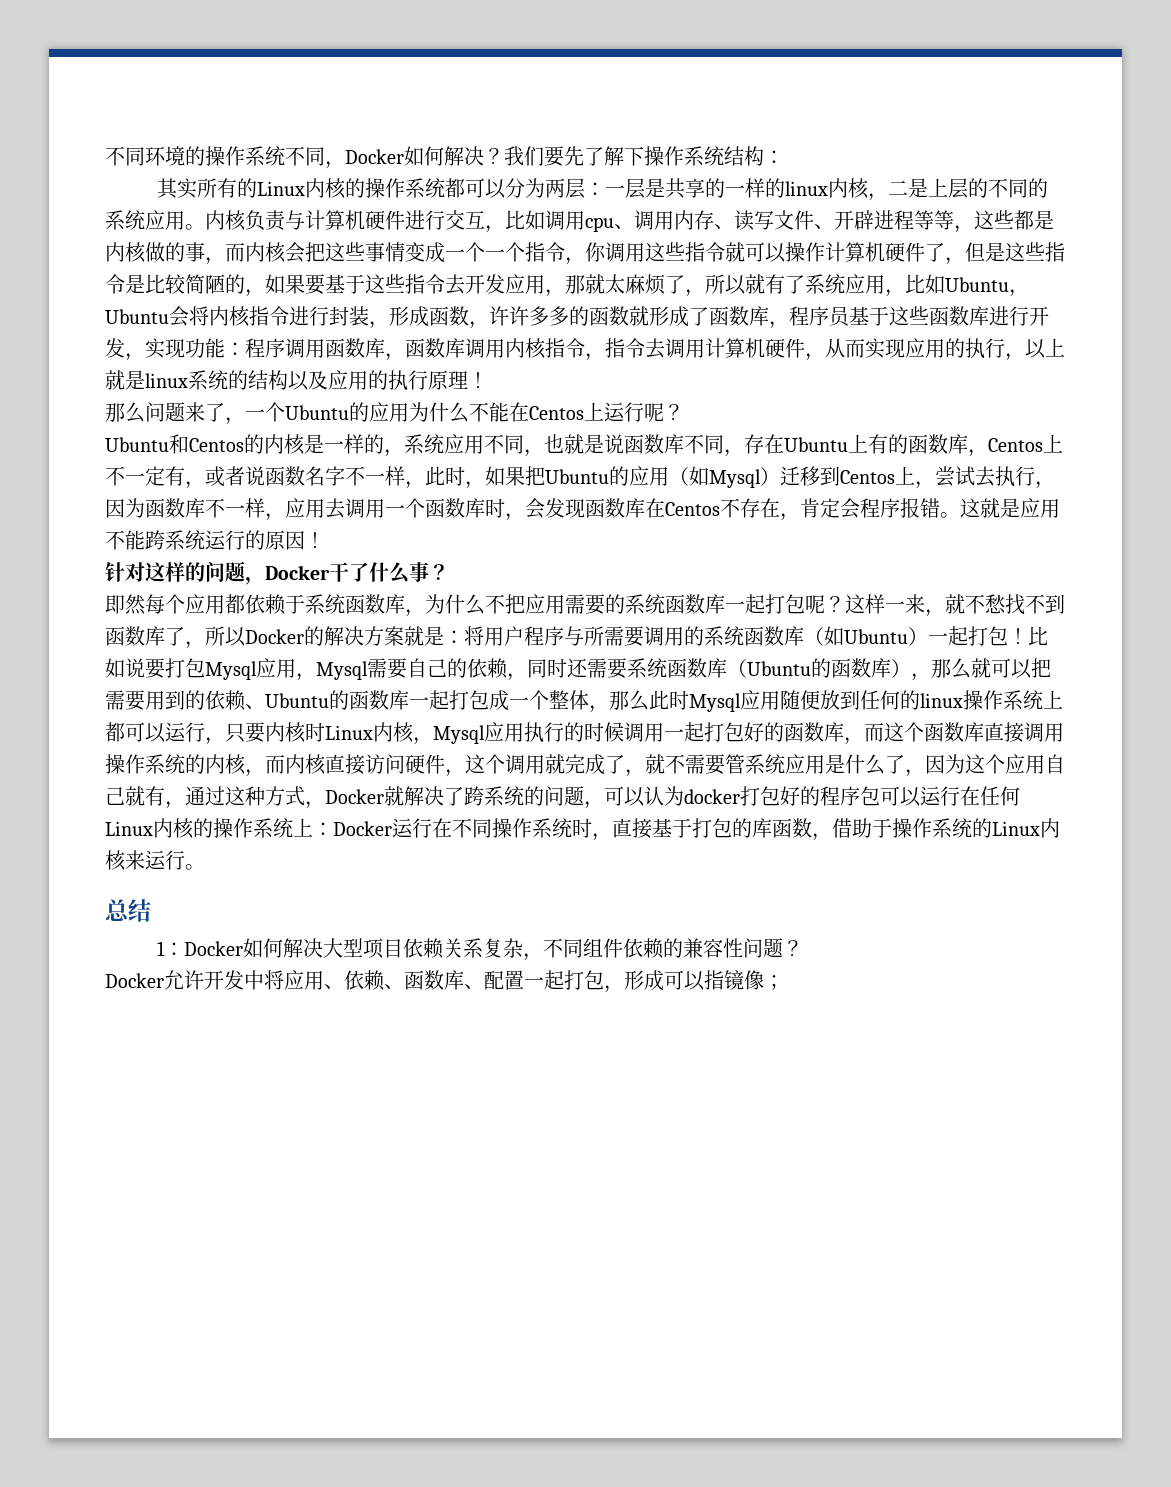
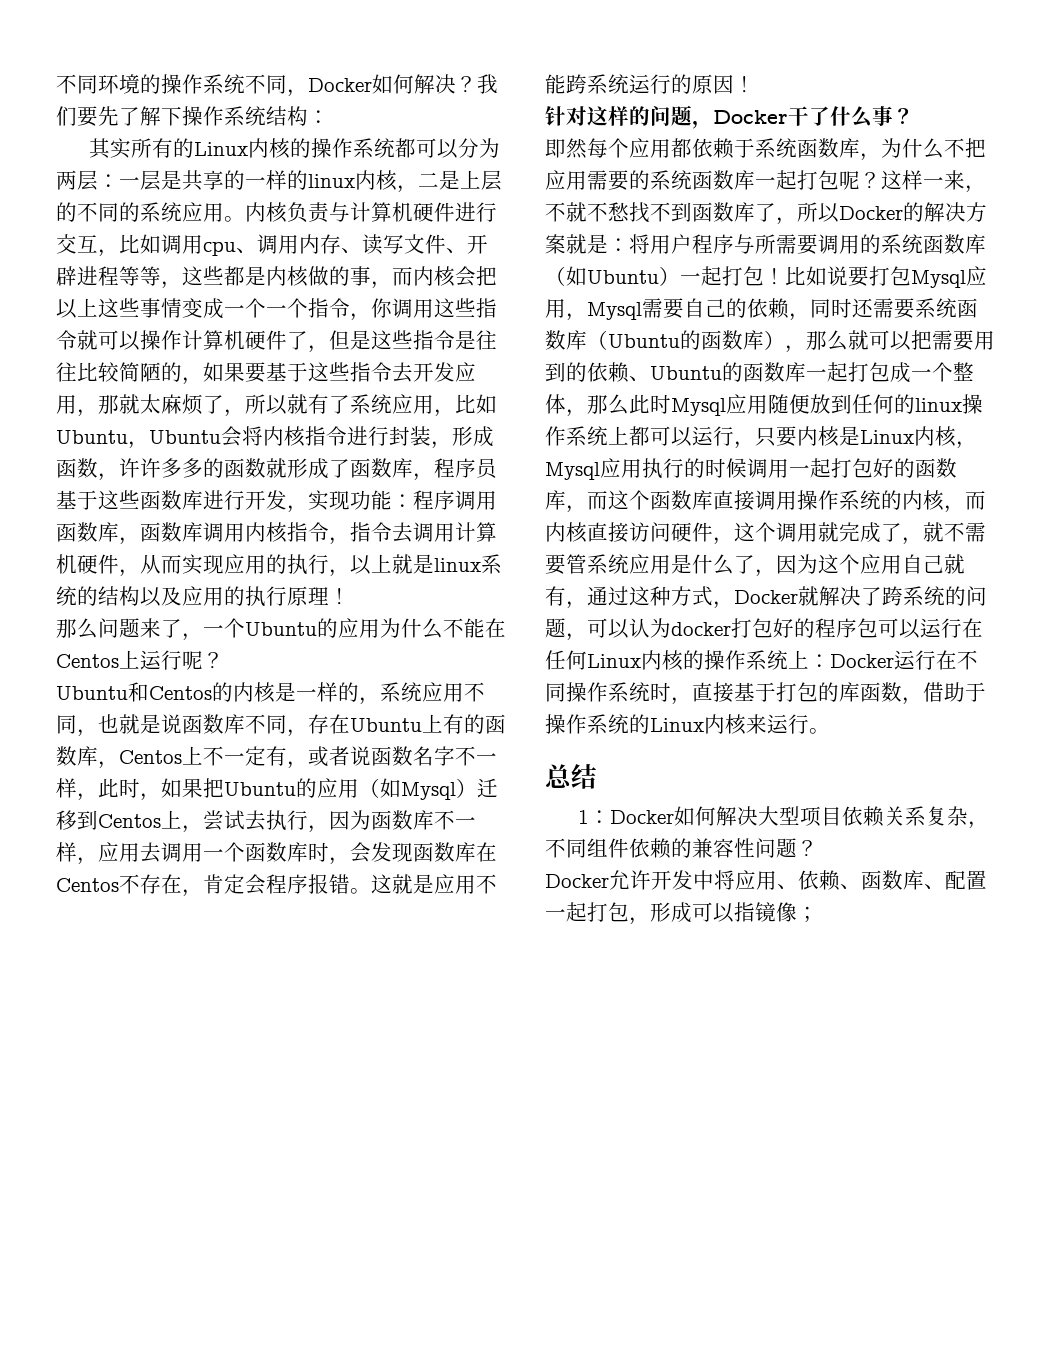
(325, 252) none -> [56,298,98,319] 以上
(145, 284) none -> [476,330,497,350] [56,362,77,382] 往往
(945, 613) none -> [545,202,566,222] 不
[305,722,325,742] 时 -> [839,426,860,446] 是

